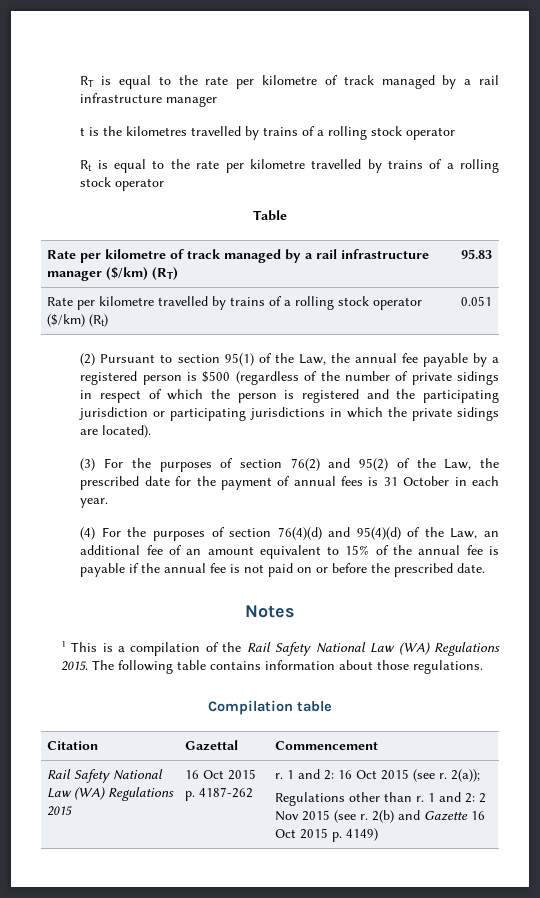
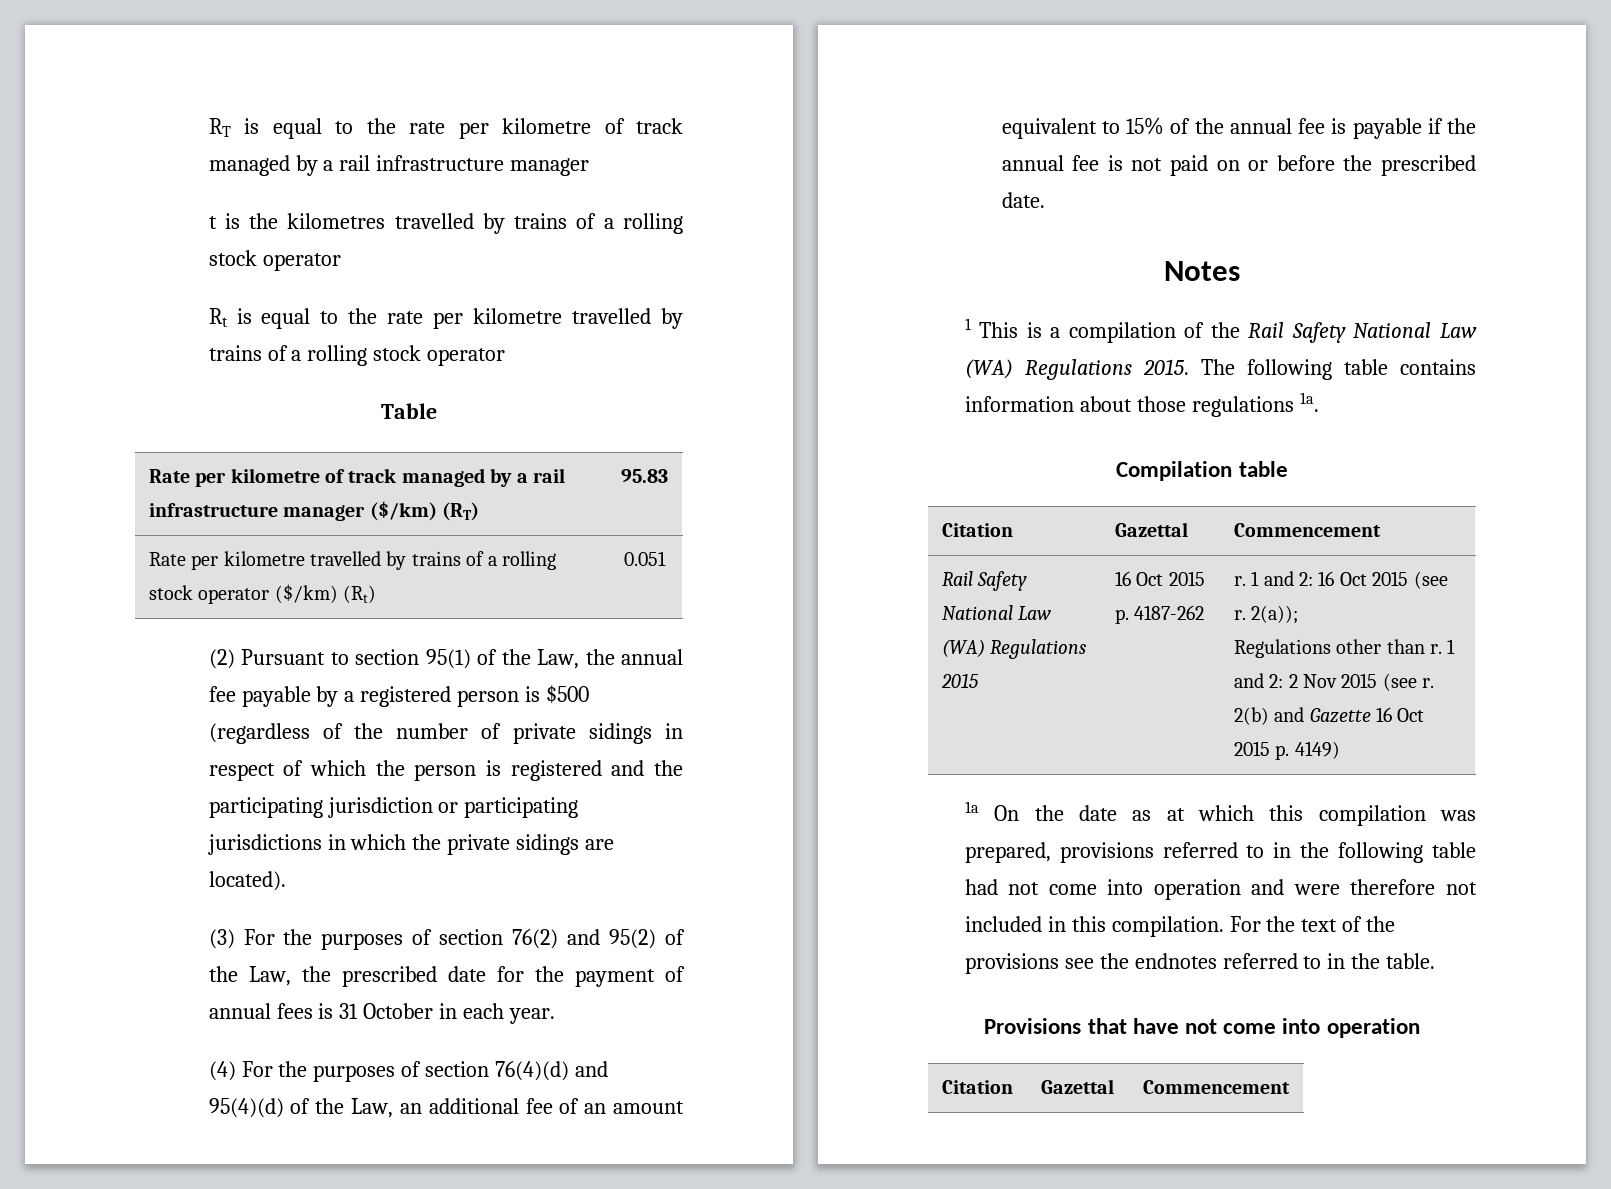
[412,660,483,674] regulations. -> [1191,392,1319,417] regulations 1a.
(378, 834) none -> [964,801,1476,826] [964,842,1476,863] [964,879,1477,900] [964,916,1396,937] [964,953,1436,974] [984,1018,1420,1038] [941,1080,1013,1094] [1040,1079,1114,1094] [1142,1080,1290,1094] // 1a On the date as at which this compilation was prepared, provisions referred to in the following table had not come into operation and were therefore not included in this compilation. For the text of the provisions see the endnotes referred to in the table. // Provisions that have not come into operation // Citation | Gazettal | Commencement

